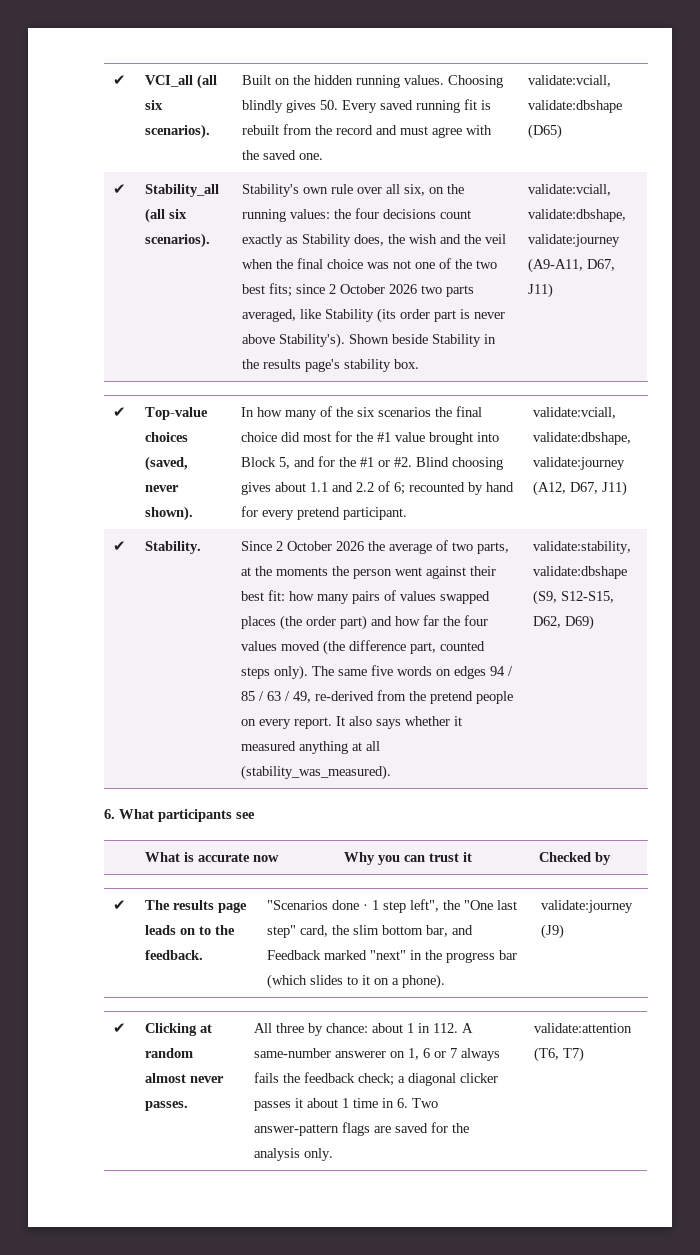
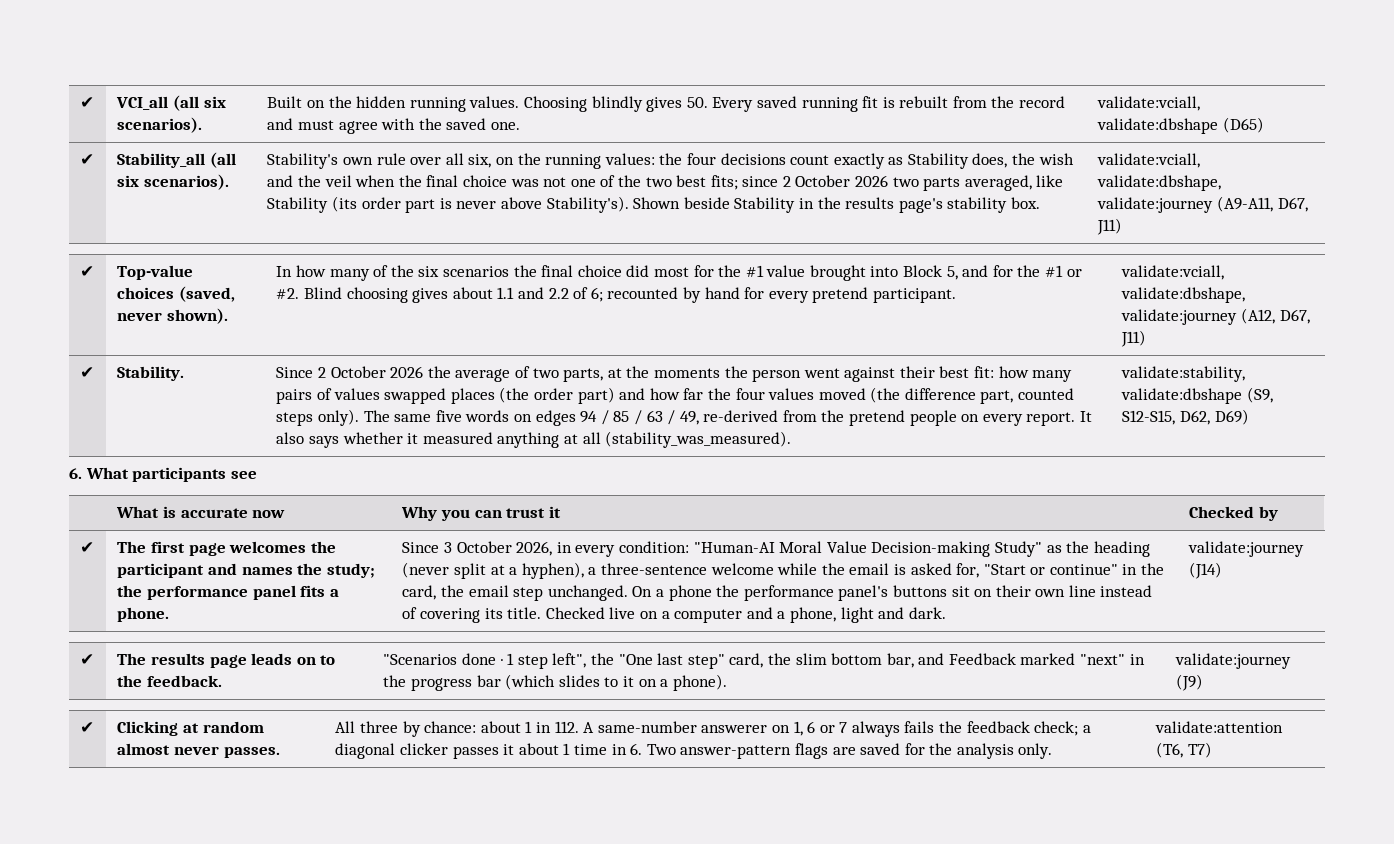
(612, 858) none -> [80,542,95,553] [117,541,336,556] [117,563,375,578] [117,585,339,600] [117,607,170,622] [402,541,1150,557] [402,562,1165,579] [402,585,1153,601] [402,607,946,623] [1188,541,1305,557] [1189,562,1223,579] // ✔ | The first page welcomes the participant and names the study; the performance panel fits a phone. | Since 3 October 2026, in every condition: "Human-AI Moral Value Decision-making Study" as the heading (never split at a hyphen), a three-sentence welcome while the email is asked for, "Start or continue" in the card, the email step unchanged. On a phone the performance panel's buttons sit on their own line instead of covering its title. Checked live on a computer and a phone, light and dark. | validate:journey (J14)

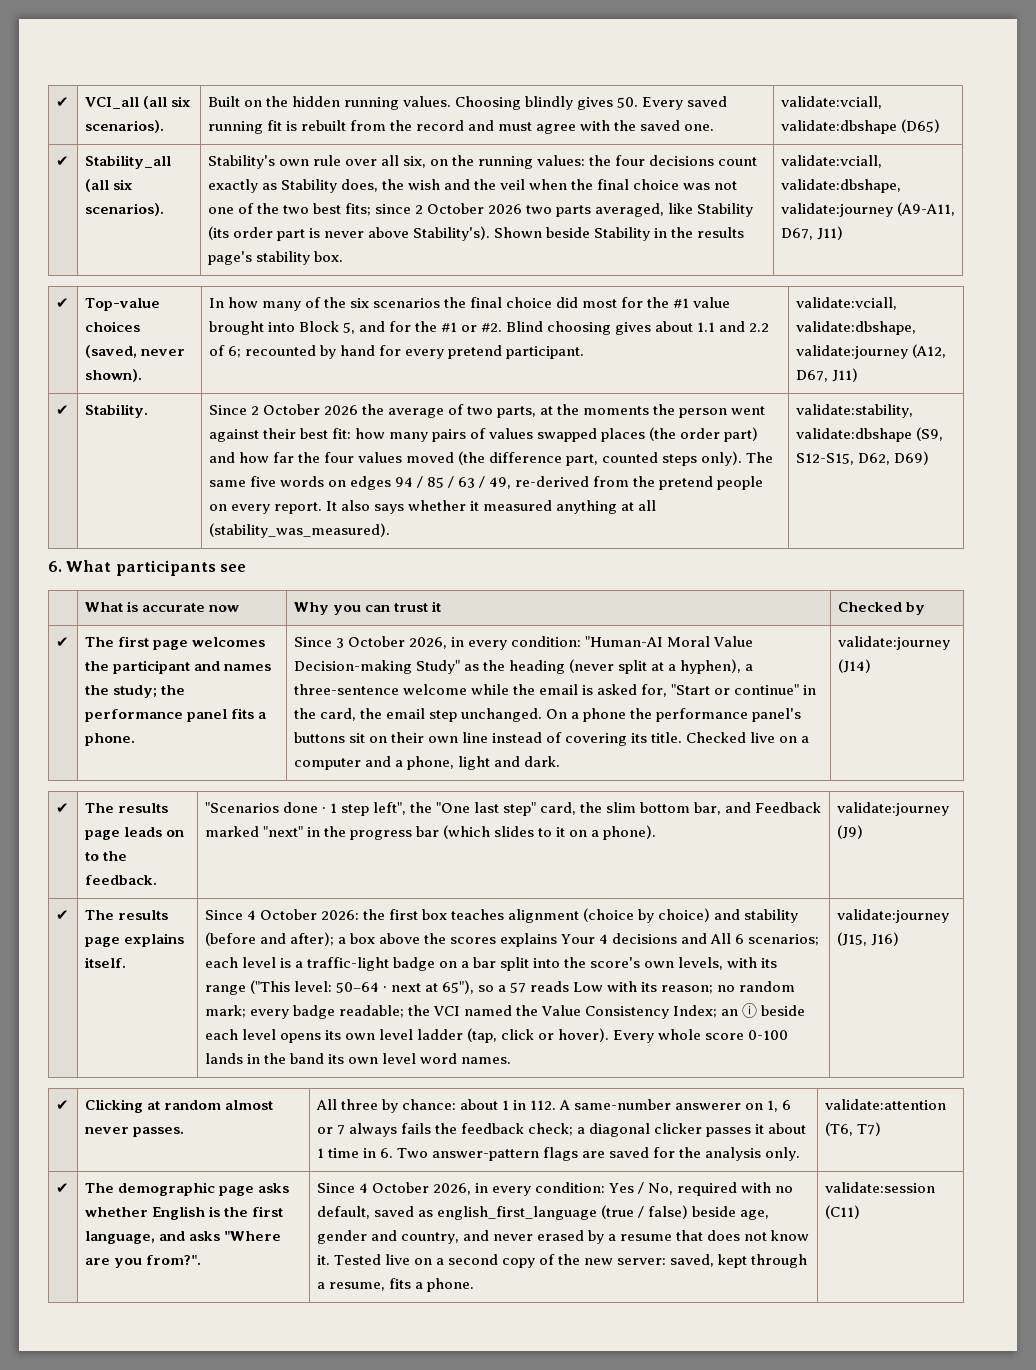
(1204, 682) none -> [55,910,69,920] [84,910,168,920] [84,933,184,947] [84,957,126,968] [204,908,799,923] [204,932,820,947] [204,957,778,971] [204,980,796,995] [204,1003,806,1019] [204,1028,789,1043] [204,1053,511,1064] [836,909,949,923] [836,932,899,946] // ✔ | The results page explains itself. | Since 4 October 2026: the first box teaches alignment (choice by choice) and stability (before and after); a box above the scores explains Your 4 decisions and All 6 scenarios; each level is a traffic-light badge on a bar split into the score's own levels, with its range ("This level: 50–64 · next at 65"), so a 57 reads Low with its reason; no random mark; every badge readable; the VCI named the Value Consistency Index; an ⓘ beside each level opens its own level ladder (tap, click or hover). Every whole score 0-100 lands in the band its own level word names. | validate:journey (J15, J16)
(1213, 750) none -> [55,1183,69,1193] [84,1182,289,1196] [84,1206,283,1220] [84,1231,281,1244] [84,1255,201,1268] [316,1182,794,1196] [316,1205,769,1220] [316,1230,810,1244] [316,1254,808,1268] [316,1278,474,1292] [824,1182,935,1193] [824,1205,860,1219] // ✔ | The demographic page asks whether English is the first language, and asks "Where are you from?". | Since 4 October 2026, in every condition: Yes / No, required with no default, saved as english_first_language (true / false) beside age, gender and country, and never erased by a resume that does not know it. Tested live on a second copy of the new server: saved, kept through a resume, fits a phone. | validate:session (C11)

